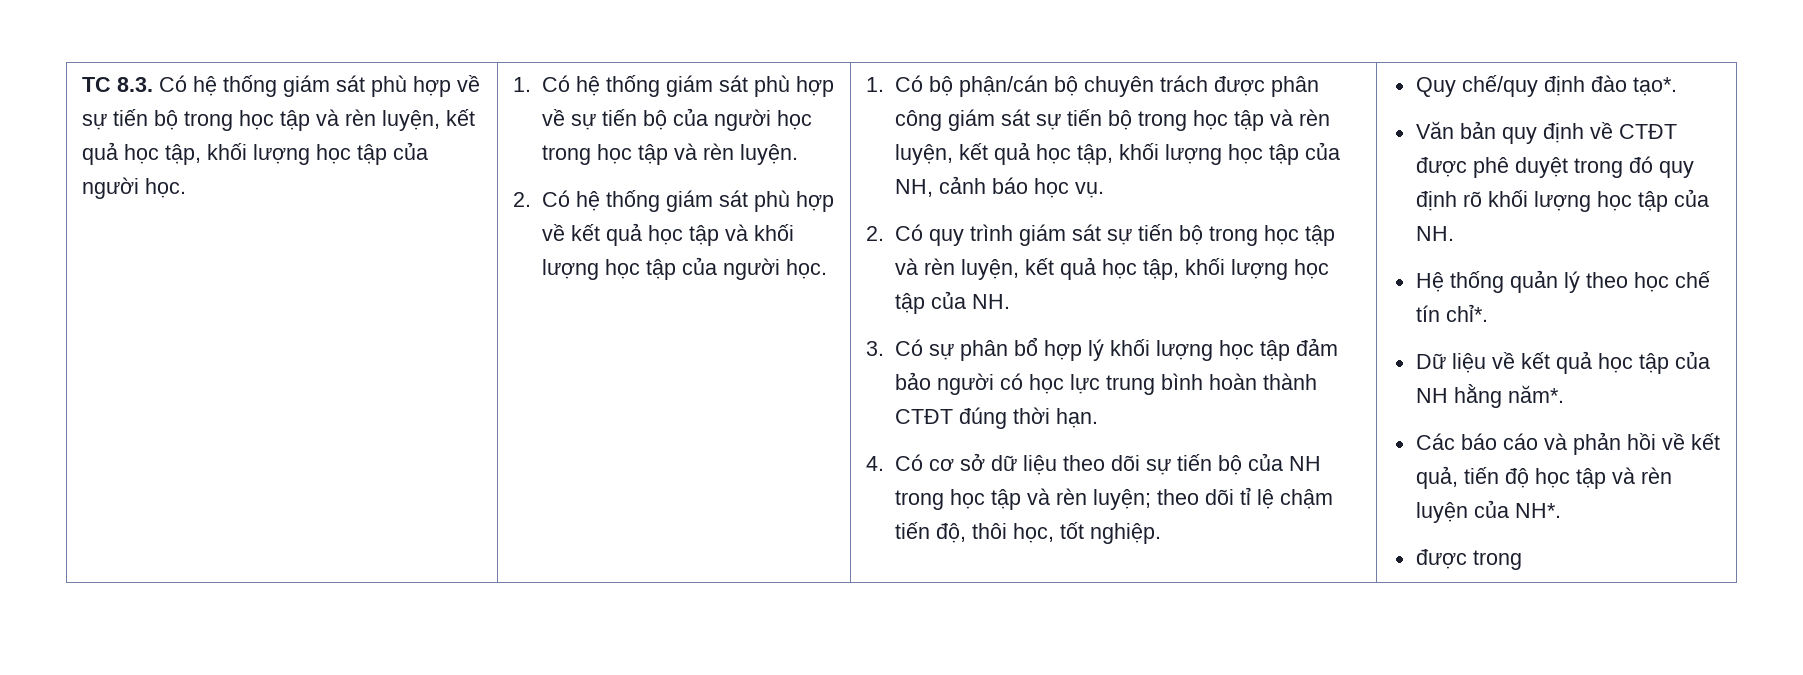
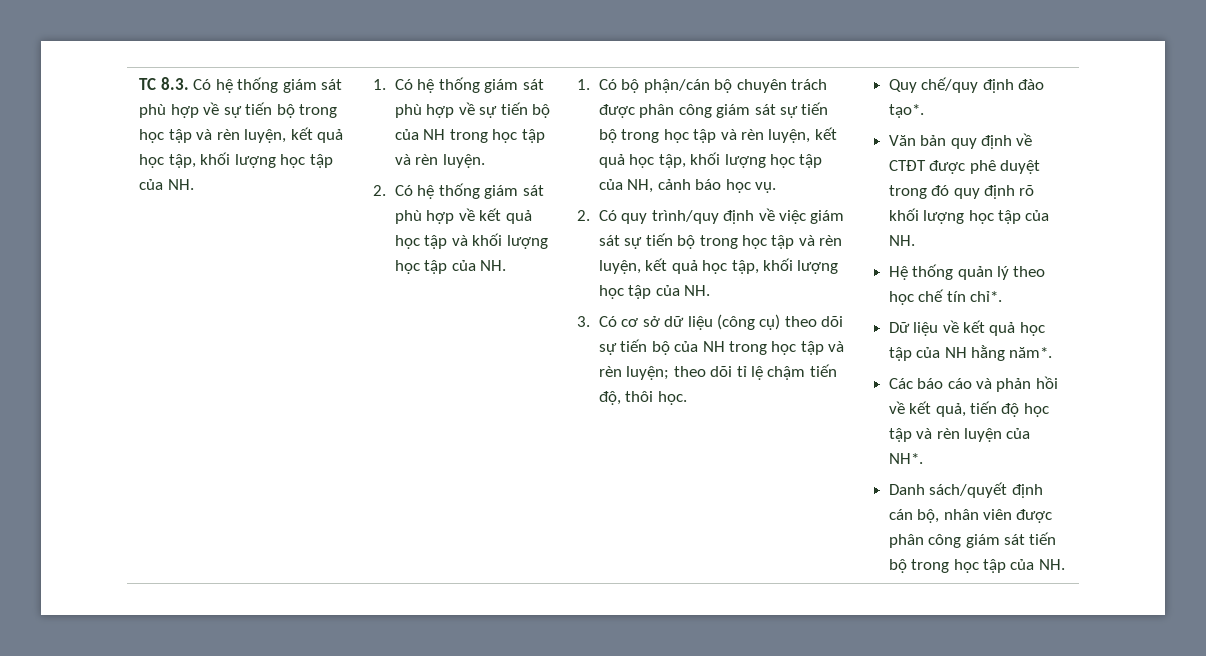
[82,177,187,199] người học. -> [167,179,194,190] NH.
[713,109,812,131] người học -> [423,129,446,140] NH
[722,258,827,280] người học. -> [480,260,507,271] NH.
[969,224,1013,241] trình -> [651,208,806,224] trình/quy định về việc
[928,337,1338,361] [894,372,1317,395] [894,407,1098,429] [866,454,923,471] sự phân bổ hợp lý khối lượng học tập đảm bảo người có học lực trung bình hoàn thành CTĐT đúng thời hạn. // 4. Có -> (617, 321) none
(1057, 465) none -> [716,314,781,330] (công cụ)
[1012,522,1161,544] học, tốt nghiệp. -> [657,391,687,405] học.
[1415,549,1522,570] được trong -> [888,482,1043,498] [888,509,1053,523] [888,532,1057,548] [888,559,1065,573] Danh sách/quyết định cán bộ, nhân viên được phân công giám sát tiến bộ trong học tập của NH.

